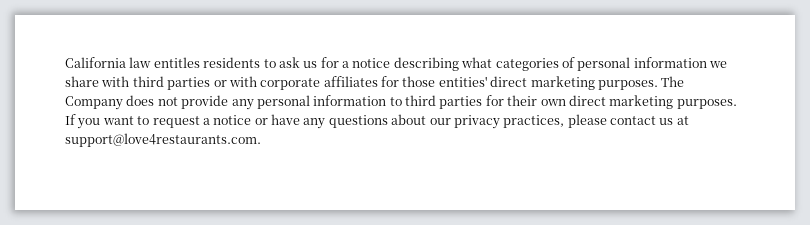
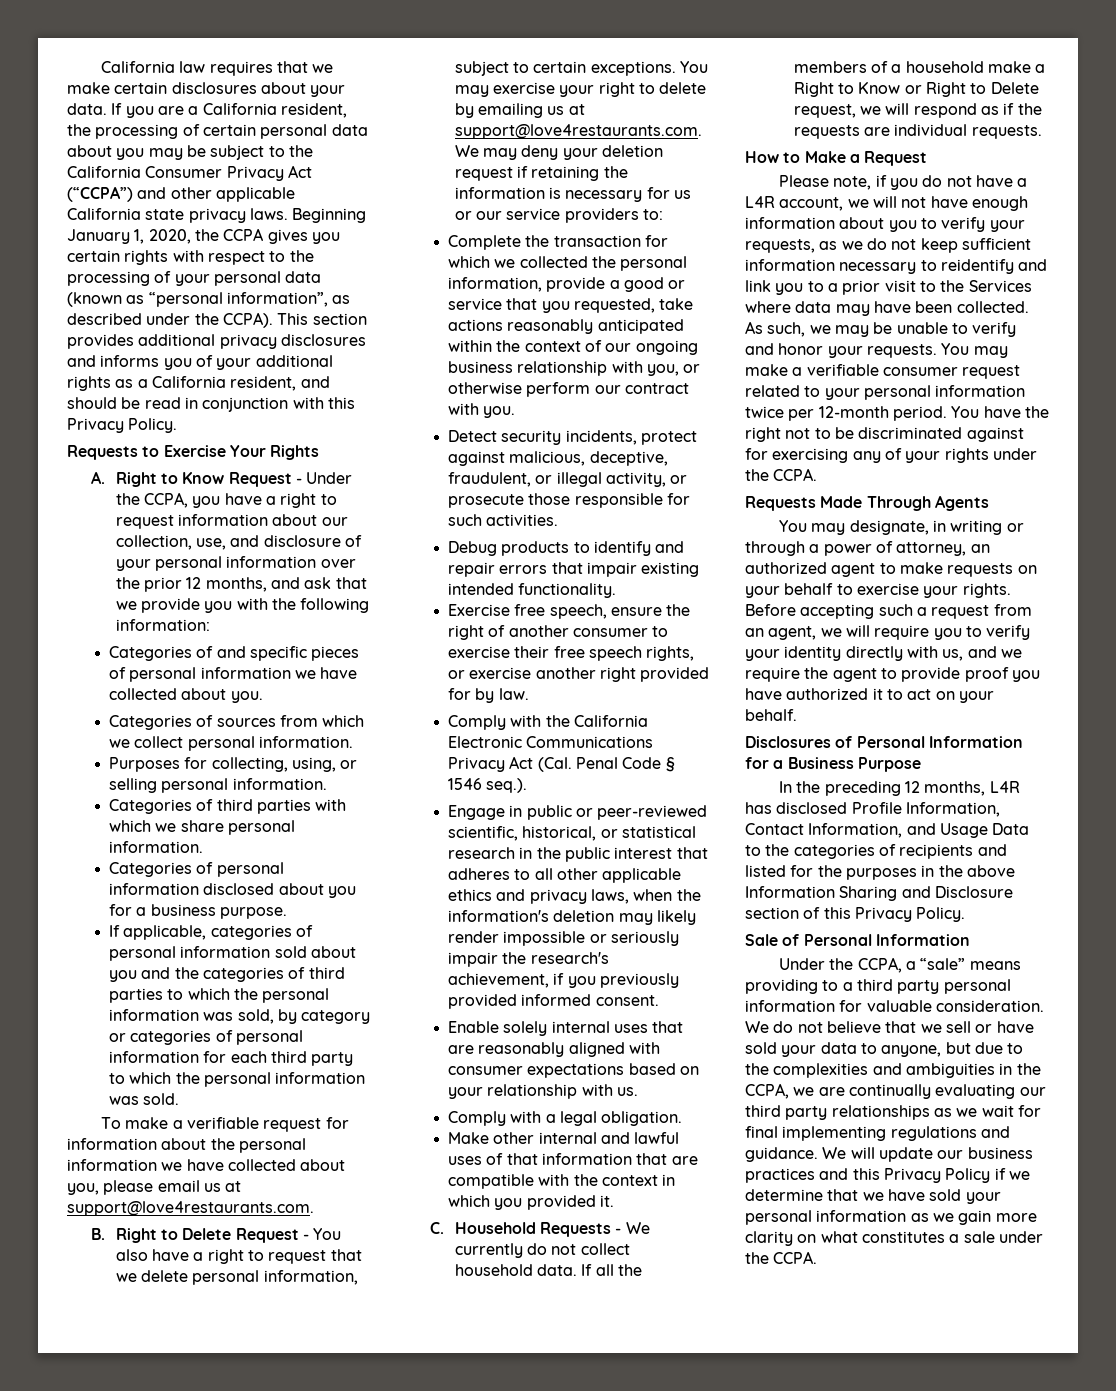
[153,57,727,71] [65,76,685,90] [65,95,737,110] [65,114,689,129] [65,133,261,147] entitles residents to ask us for a notice describing what categories of personal information we share with third parties or with corporate affiliates for those entities' direct marketing purposes. The Company does not provide any personal information to third parties for their own direct marketing purposes. If you want to request a notice or have any questions about our privacy practices, please contact us at support@love4restaurants.com. -> [209,61,334,76] [67,82,346,97] [67,103,347,118] [67,124,368,139] [67,145,313,160] [67,165,312,181] [67,186,295,202] [67,208,367,223] [67,228,340,244] [67,250,314,265] [67,271,322,286] [67,292,351,307] [67,312,367,328] [67,334,366,349] [67,355,333,370] [67,376,330,391] [67,397,355,412] [67,418,178,433] [67,445,320,460] [91,471,353,487] [115,492,337,508] [115,514,348,529] [115,535,362,550] [115,556,356,571] [115,577,367,592] [115,598,370,613] [115,619,210,631] [108,646,360,661] [108,667,358,682] [108,688,263,703] [108,715,365,730] [108,736,353,751] [108,757,358,772] [108,778,327,793] [108,799,347,814] [108,820,295,835] [108,841,203,853] [108,862,284,877] [108,883,356,898] [108,904,287,919] [108,925,313,940] [108,946,356,961] [108,967,345,982] [108,988,330,1003] [108,1009,371,1024] [108,1030,303,1045] [108,1051,354,1066] [108,1072,366,1087] [108,1093,180,1105] [100,1117,349,1132] [67,1138,306,1153] [67,1159,346,1171] [67,1180,242,1195] [67,1201,314,1216] [91,1228,342,1243] [115,1249,362,1264] [115,1270,358,1285] [454,61,708,76] [454,82,707,97] [454,103,585,118] [454,124,702,139] [454,145,663,160] [454,166,628,181] [454,187,691,202] [454,208,663,223] [447,235,668,250] [447,256,688,271] [447,277,686,292] [447,298,694,313] [447,319,684,334] [447,340,698,355] [447,361,701,376] [447,382,689,397] [447,403,516,418] [447,430,697,445] [447,451,668,466] [447,472,688,487] [447,493,690,508] [447,514,559,526] [447,541,685,556] [447,562,700,577] [447,583,617,598] [447,604,691,619] [447,625,669,640] [447,646,695,661] [447,667,710,682] [447,688,529,703] [447,715,648,730] [447,736,654,748] [447,756,675,772] [447,778,528,793] [447,805,708,820] [447,826,696,841] [447,847,708,862] [447,868,682,883] [447,889,701,904] [447,910,696,925] [447,931,679,946] [447,952,609,967] [447,973,679,988] [447,994,659,1009] [447,1021,684,1036] [447,1042,660,1057] [447,1063,699,1078] [447,1084,638,1099] [447,1111,683,1126] [447,1132,680,1144] [447,1153,698,1165] [447,1174,676,1189] [447,1195,614,1210] [430,1222,650,1237] [454,1243,630,1258] [454,1264,642,1276] [793,61,1046,73] [793,82,1039,97] [793,103,1042,118] [793,124,1042,139] [745,151,928,166] [778,175,1028,190] [745,196,1028,211] [745,217,1025,232] [745,238,1031,253] [745,259,1048,274] [745,280,1032,295] [745,301,1029,316] [745,321,1017,337] [745,343,1008,358] [745,364,1021,379] [745,385,1026,400] [745,406,1049,421] [745,427,1024,442] [745,448,1037,463] [745,468,818,481] [745,495,989,511] [778,520,1024,535] [745,541,990,556] [745,562,1037,577] [745,583,1011,598] [745,604,1032,619] [745,625,1031,640] [745,646,1022,661] [745,667,1040,682] [745,688,994,703] [745,709,797,721] [745,736,1023,748] [745,757,921,772] [778,781,1020,796] [745,802,1000,817] [745,823,1030,838] [745,844,1007,859] [745,865,1015,880] [745,886,1013,901] [745,907,966,922] [745,934,970,946] [778,957,1021,973] [745,979,1011,994] [745,1000,1044,1012] [745,1021,1034,1033] [745,1042,1024,1057] [745,1063,1041,1078] [745,1083,1046,1099] [745,1105,1041,1120] [745,1126,1010,1141] [745,1147,1033,1162] [745,1168,1030,1183] [745,1189,1001,1204] [745,1210,1037,1225] [745,1231,1043,1246] [745,1251,818,1264] requires that we make certain disclosures about your data. If you are a California resident, the processing of certain personal data about you may be subject to the California Consumer Privacy Act (“CCPA”) and other applicable California state privacy laws. Beginning January 1, 2020, the CCPA gives you certain rights with respect to the processing of your personal data (known as “personal information”, as described under the CCPA). This section provides additional privacy disclosures and informs you of your additional rights as a California resident, and should be read in conjunction with this Privacy Policy. // Requests to Exercise Your Rights // A. Right to Know Request - Under the CCPA, you have a right to request information about our collection, use, and disclosure of your personal information over the prior 12 months, and ask that we provide you with the following information: // Categories of and specific pieces of personal information we have collected about you. // Categories of sources from which we collect personal information. // Purposes for collecting, using, or selling personal information. // Categories of third parties with which we share personal information. // Categories of personal information disclosed about you for a business purpose. // If applicable, categories of personal information sold about you and the categories of third parties to which the personal information was sold, by category or categories of personal information for each third party to which the personal information was sold. // To make a verifiable request for information about the personal information we have collected about you, please email us at support@love4restaurants.com. // B. Right to Delete Request - You also have a right to request that we delete personal information, subject to certain exceptions. You may exercise your right to delete by emailing us at support@love4restaurants.com. We may deny your deletion request if retaining the information is necessary for us or our service providers to: // Complete the transaction for which we collected the personal information, provide a good or service that you requested, take actions reasonably anticipated within the context of our ongoing business relationship with you, or otherwise perform our contract with you. // Detect security incidents, protect against malicious, deceptive, fraudulent, or illegal activity, or prosecute those responsible for such activities. // Debug products to identify and repair errors that impair existing intended functionality. // Exercise free speech, ensure the right of another consumer to exercise their free speech rights, or exercise another right provided for by law. // Comply with the California Electronic Communications Privacy Act (Cal. Penal Code § 1546 seq.). // Engage in public or peer-reviewed scientific, historical, or statistical research in the public interest that adheres to all other applicable ethics and privacy laws, when the information's deletion may likely render impossible or seriously impair the research's achievement, if you previously provided informed consent. // Enable solely internal uses that are reasonably aligned with consumer expectations based on your relationship with us. // Comply with a legal obligation. // Make other internal and lawful uses of that information that are compatible with the context in which you provided it. // C. Household Requests - We currently do not collect household data. If all the members of a household make a Right to Know or Right to Delete request, we will respond as if the requests are individual requests. // How to Make a Request // Please note, if you do not have a L4R account, we will not have enough information about you to verify your requests, as we do not keep sufficient information necessary to reidentify and link you to a prior visit to the Services where data may have been collected. As such, we may be unable to verify and honor your requests. You may make a verifiable consumer request related to your personal information twice per 12-month period. You have the right not to be discriminated against for exercising any of your rights under the CCPA. // Requests Made Through Agents // You may designate, in writing or through a power of attorney, an authorized agent to make requests on your behalf to exercise your rights. Before accepting such a request from an agent, we will require you to verify your identity directly with us, and we require the agent to provide proof you have authorized it to act on your behalf. // Disclosures of Personal Information for a Business Purpose // In the preceding 12 months, L4R has disclosed Profile Information, Contact Information, and Usage Data to the categories of recipients and listed for the purposes in the above Information Sharing and Disclosure section of this Privacy Policy. // Sale of Personal Information // Under the CCPA, a “sale” means providing to a third party personal information for valuable consideration. We do not believe that we sell or have sold your data to anyone, but due to the complexities and ambiguities in the CCPA, we are continually evaluating our third party relationships as we wait for final implementing regulations and guidance. We will update our business practices and this Privacy Policy if we determine that we have sold your personal information as we gain more clarity on what constitutes a sale under the CCPA.

